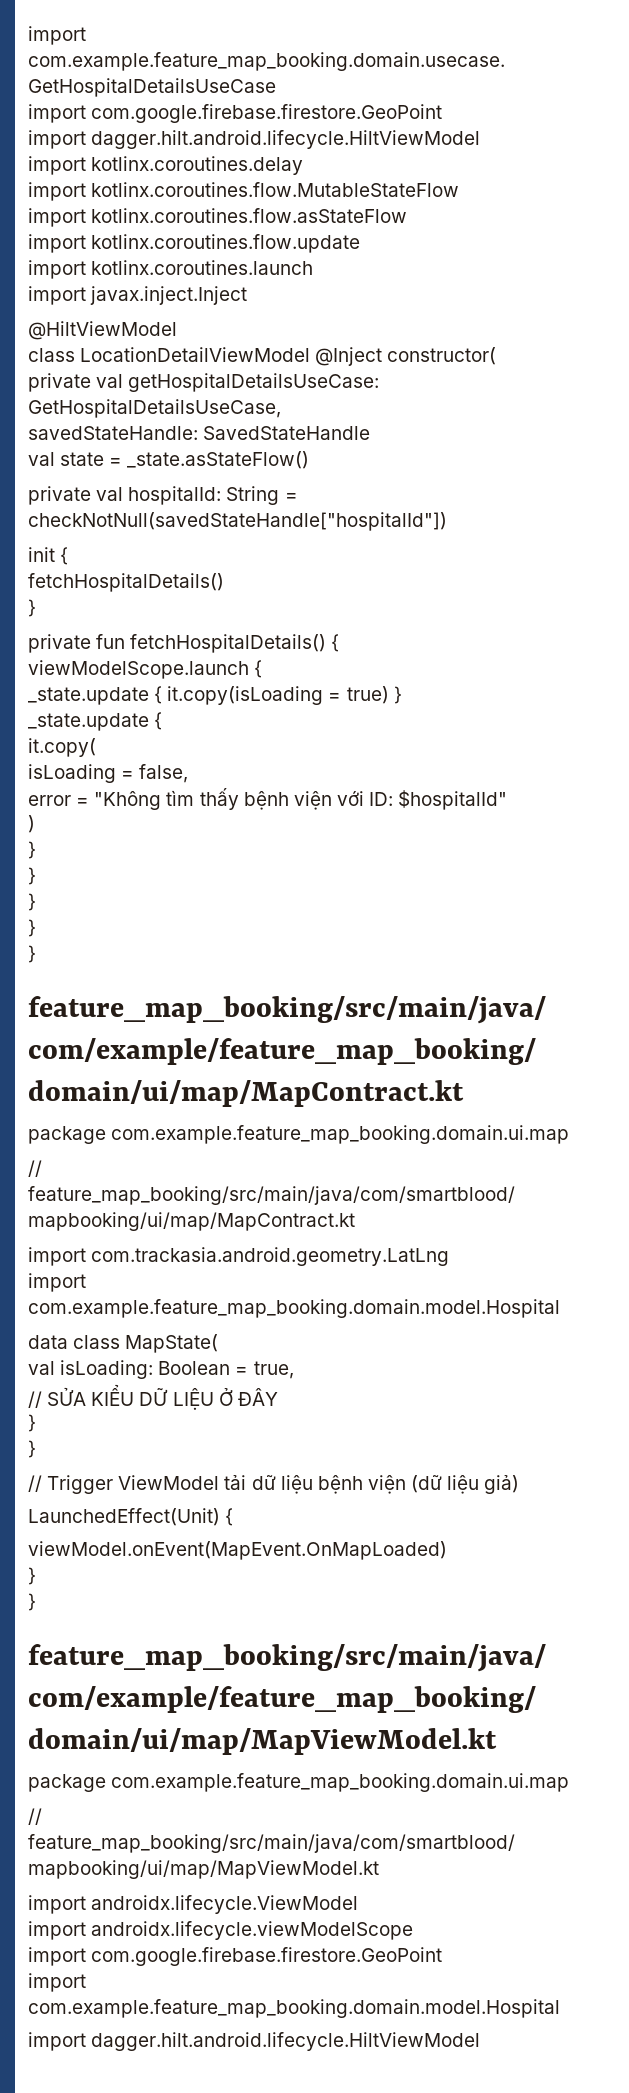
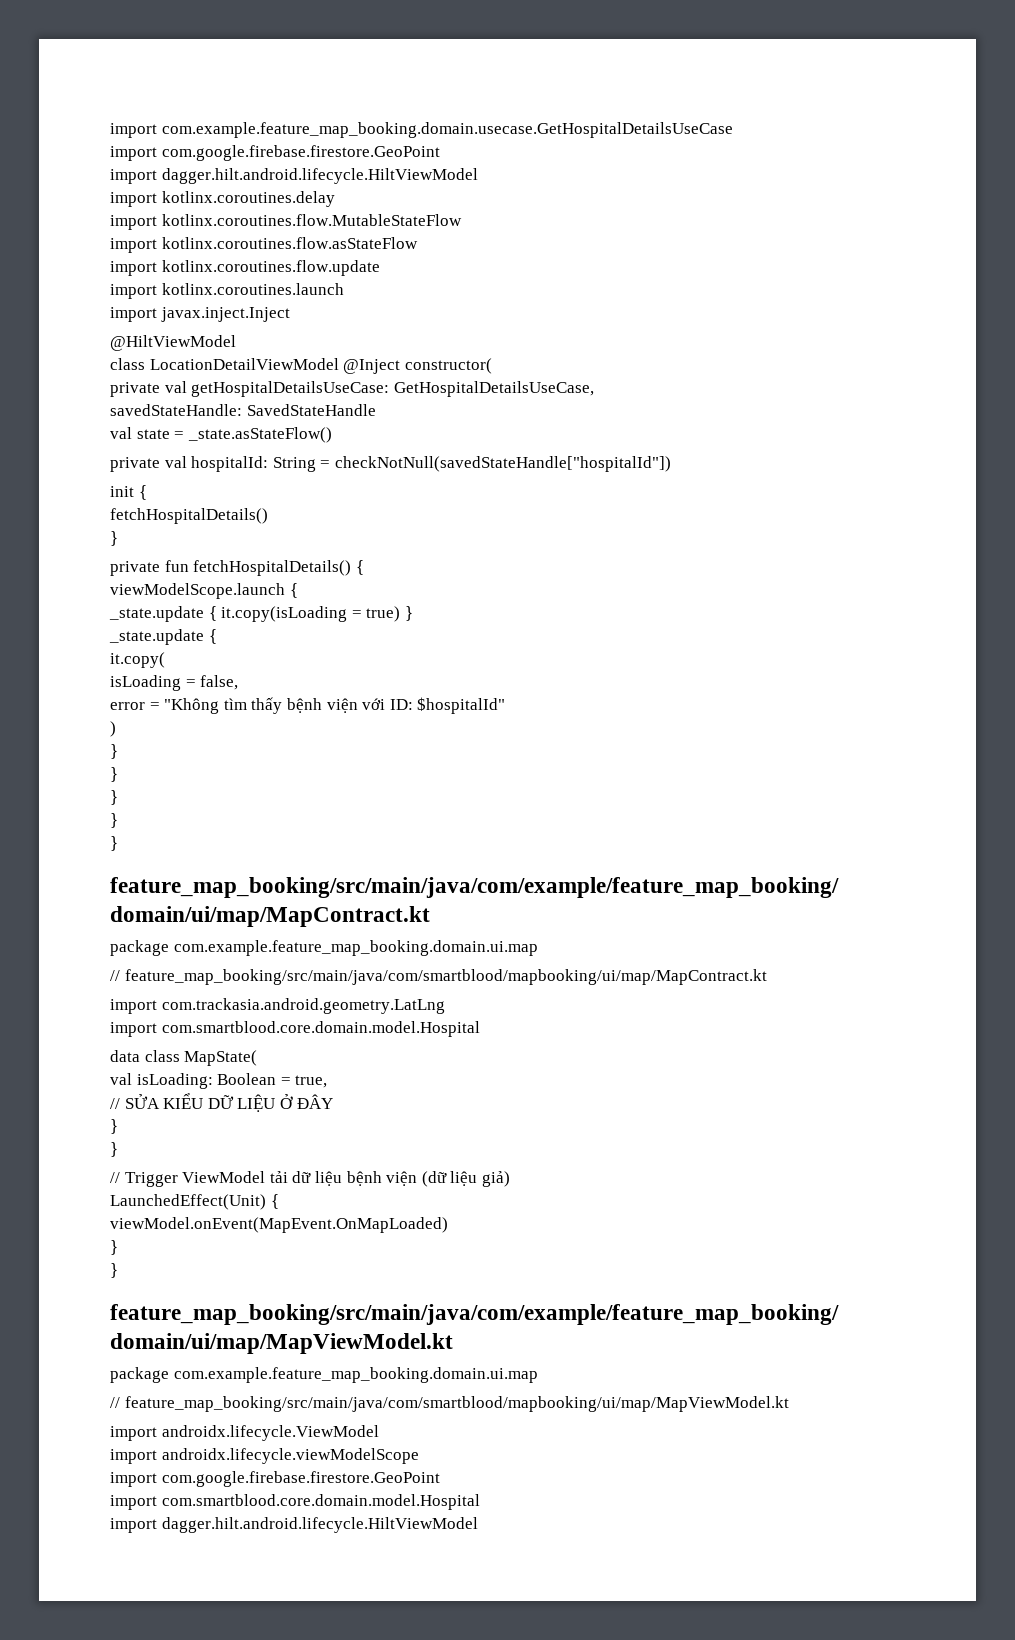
[28,1299,560,1318] com.example.feature_map_booking.domain.model.Hospital -> [161,1021,480,1037] com.smartblood.core.domain.model.Hospital
[28,1999,560,2018] com.example.feature_map_booking.domain.model.Hospital -> [161,1494,480,1510] com.smartblood.core.domain.model.Hospital

